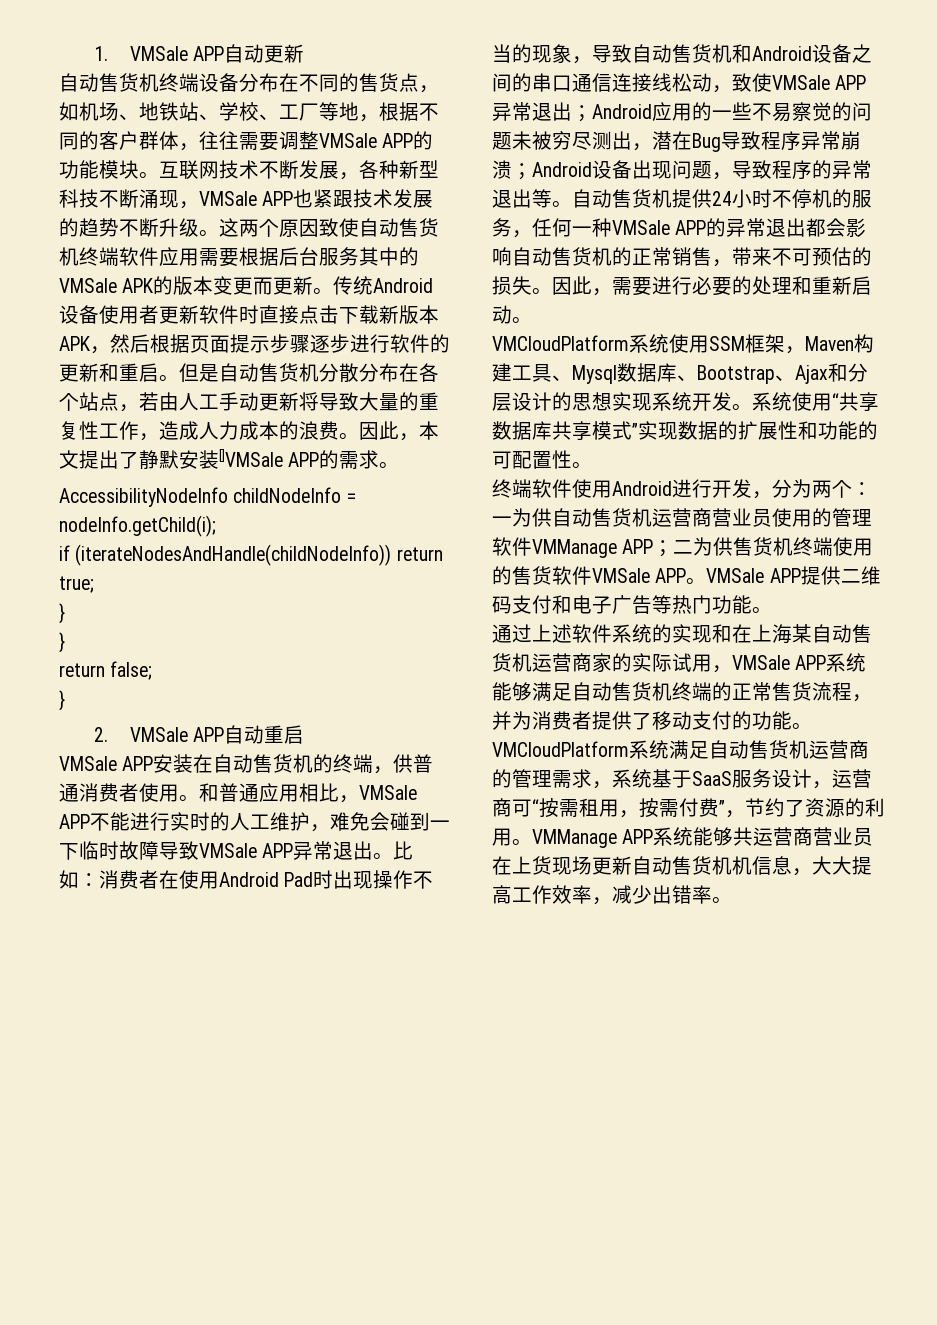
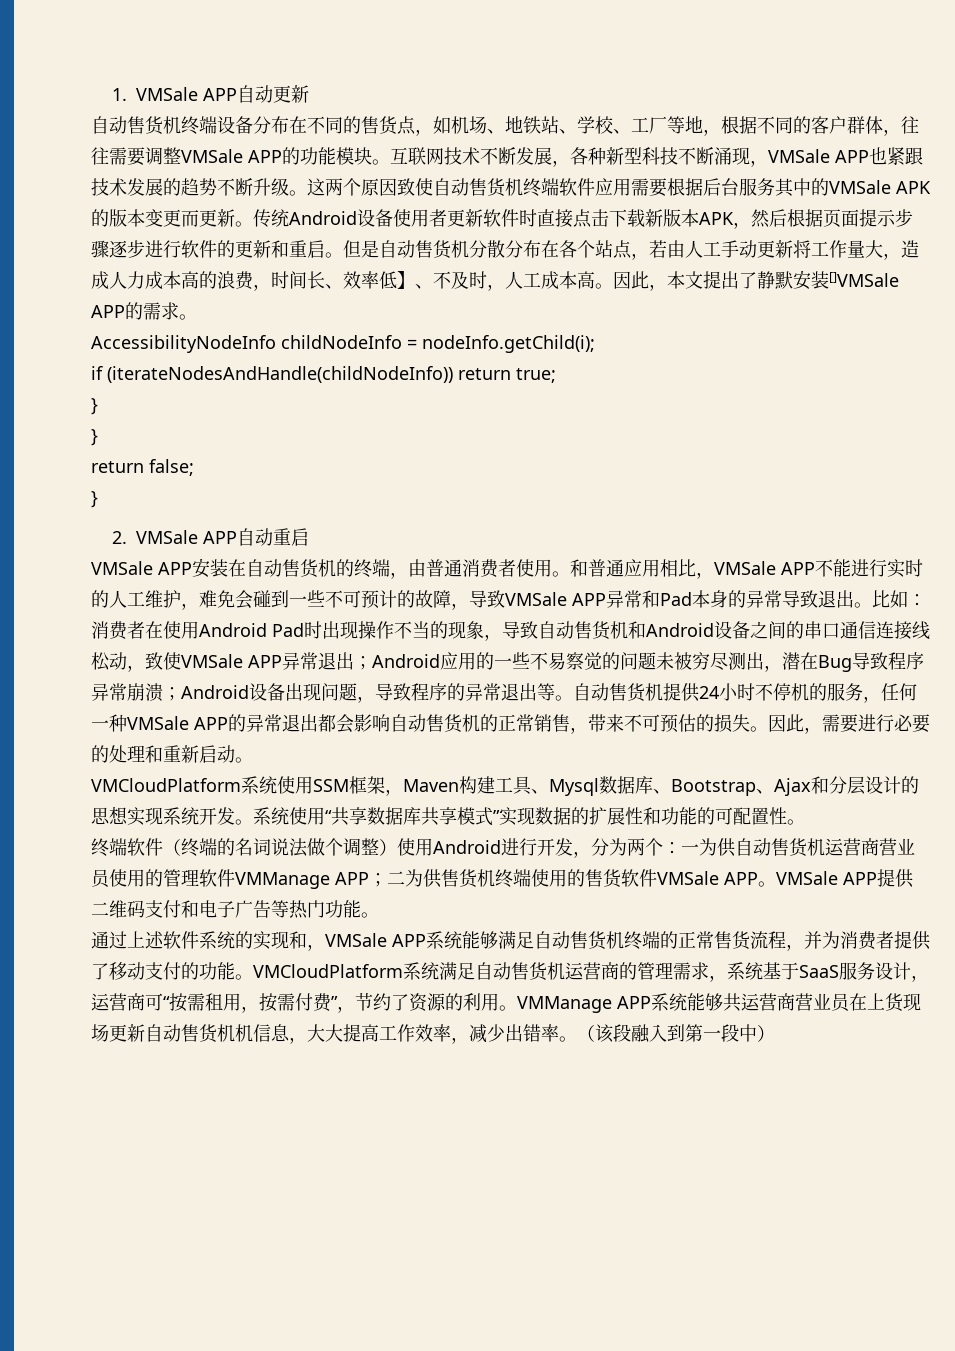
[319,392,439,411] [59,421,339,441] 导致大量的重复性工作，造成人力成本的浪费 -> [811,240,919,260] [91,271,595,291] 工作量大，造成人力成本高的浪费，时间长、效率低】、不及时，人工成本高
[393,754,414,773] 供 -> [408,559,426,577] 由
[59,841,334,860] 下临时故障导致VMSale APP异常 -> [307,590,818,610] 些不可预计的故障，导致VMSale APP异常和Pad本身的异常导致
(572, 488) none -> [163,838,397,857] （终端的名词说法做个调整）
[732,624,872,644] [492,653,712,673] 在上海某自动售货机运营商家的实际试用 -> (307, 940) none
(732, 900) none -> [577,1024,775,1043] （该段融入到第一段中）

